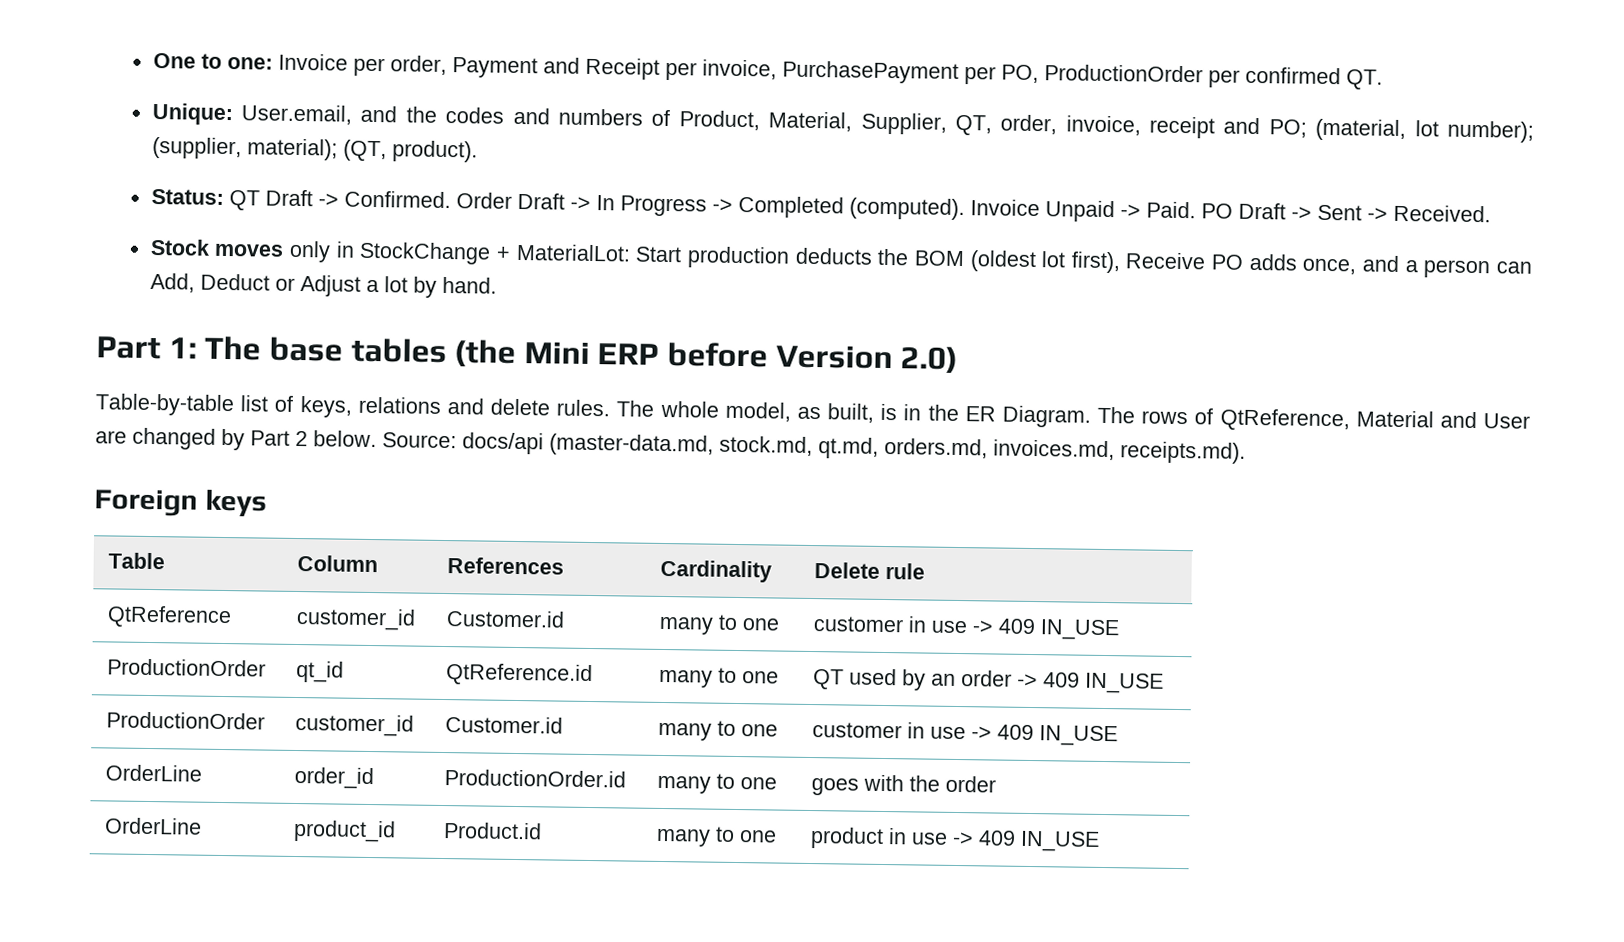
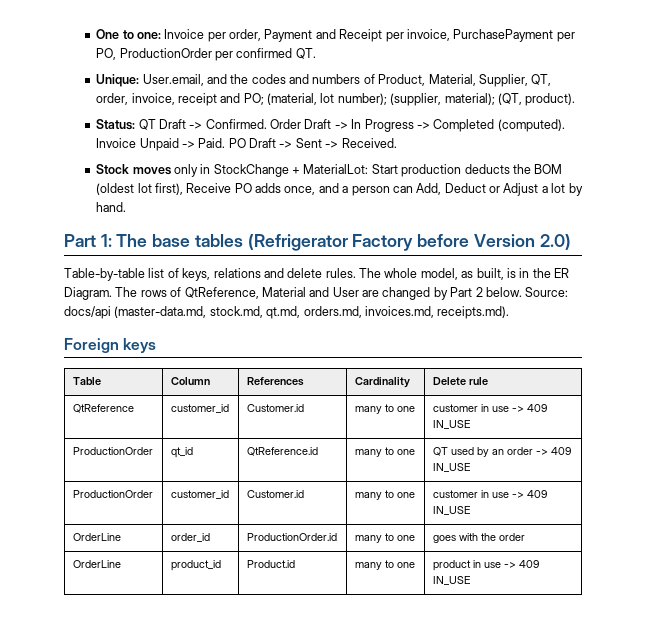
[454,339,660,368] (the Mini ERP -> [247,234,414,251] (Refrigerator Factory

